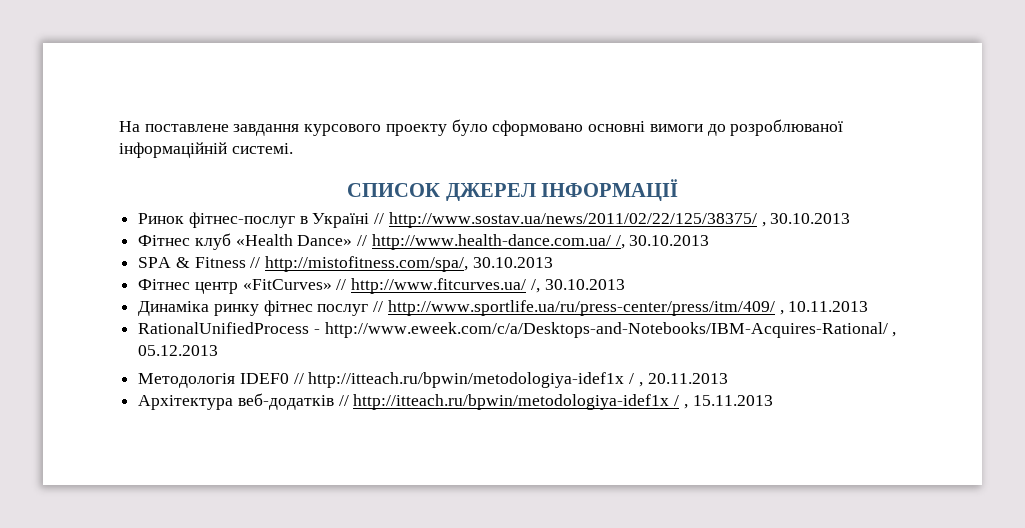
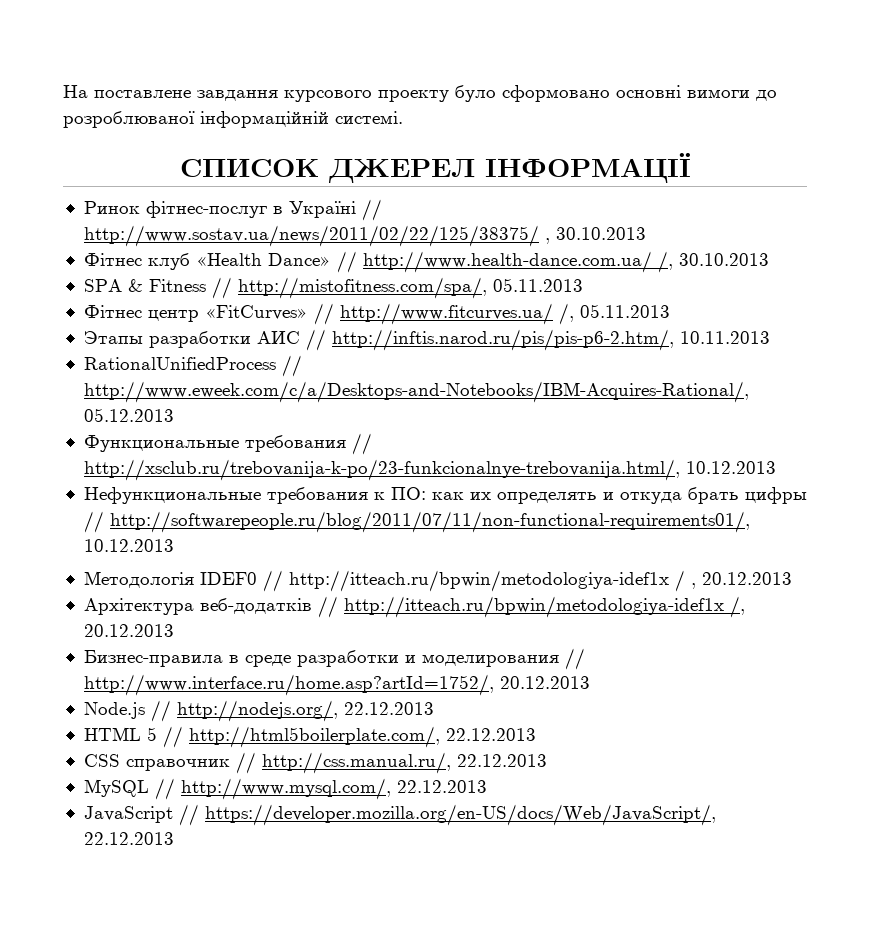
[472,257,553,268] 30.10.2013 -> [492,278,583,292] 05.11.2013
[544,279,625,290] [138,300,869,316] [138,322,897,338] [138,345,219,356] 30.10.2013 // Динаміка ринку фітнес послуг // http://www.sportlife.ua/ru/press-center/press/itm/409/ , 10.11.2013 // RationalUnifiedProcess - http://www.eweek.com/c/a/Desktops-and-Notebooks/IBM-Acquires-Rational/ , 05.12.2013 -> [579,304,670,318] [83,329,770,351] [83,355,302,377] [83,381,749,403] [83,408,174,422] [83,433,372,455] [83,459,776,481] [83,487,807,504] [83,511,750,533] [83,539,174,552] 05.11.2013 // Этапы разработки АИС // http://inftis.narod.ru/pis/pis-p6-2.htm/, 10.11.2013 // RationalUnifiedProcess // http://www.eweek.com/c/a/Desktops-and-Notebooks/IBM-Acquires-Rational/, 05.12.2013 // Функциональные требования // http://xsclub.ru/trebovanija-k-po/23-funkcionalnye-trebovanija.html/, 10.12.2013 // Нефункциональные требования к ПО: как их определять и откуда брать цифры // http://softwarepeople.ru/blog/2011/07/11/non-functional-requirements01/, 10.12.2013
[647,373,728,384] 20.11.2013 -> [701,572,792,585] 20.12.2013
[674,395,773,409] / , 15.11.2013 -> [729,596,745,618] [83,624,174,637] [83,648,585,670] [83,674,590,696] [83,700,434,722] [83,726,536,748] [83,752,547,774] [83,778,487,800] [83,804,716,826] [83,832,174,845] /, 20.12.2013 // Бизнес-правила в среде разработки и моделирования // http://www.interface.ru/home.asp?artId=1752/, 20.12.2013 // Node.js // http://nodejs.org/, 22.12.2013 // HTML 5 // http://html5boilerplate.com/, 22.12.2013 // CSS справочник // http://css.manual.ru/, 22.12.2013 // MySQL // http://www.mysql.com/, 22.12.2013 // JavaScript // https://developer.mozilla.org/en-US/docs/Web/JavaScript/, 22.12.2013

